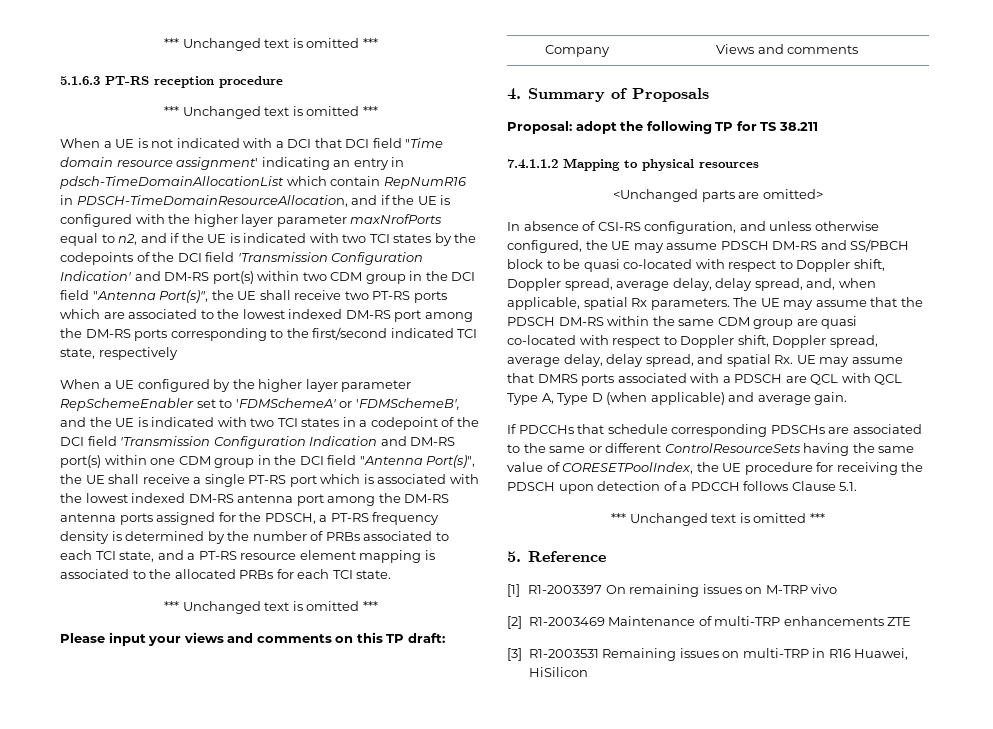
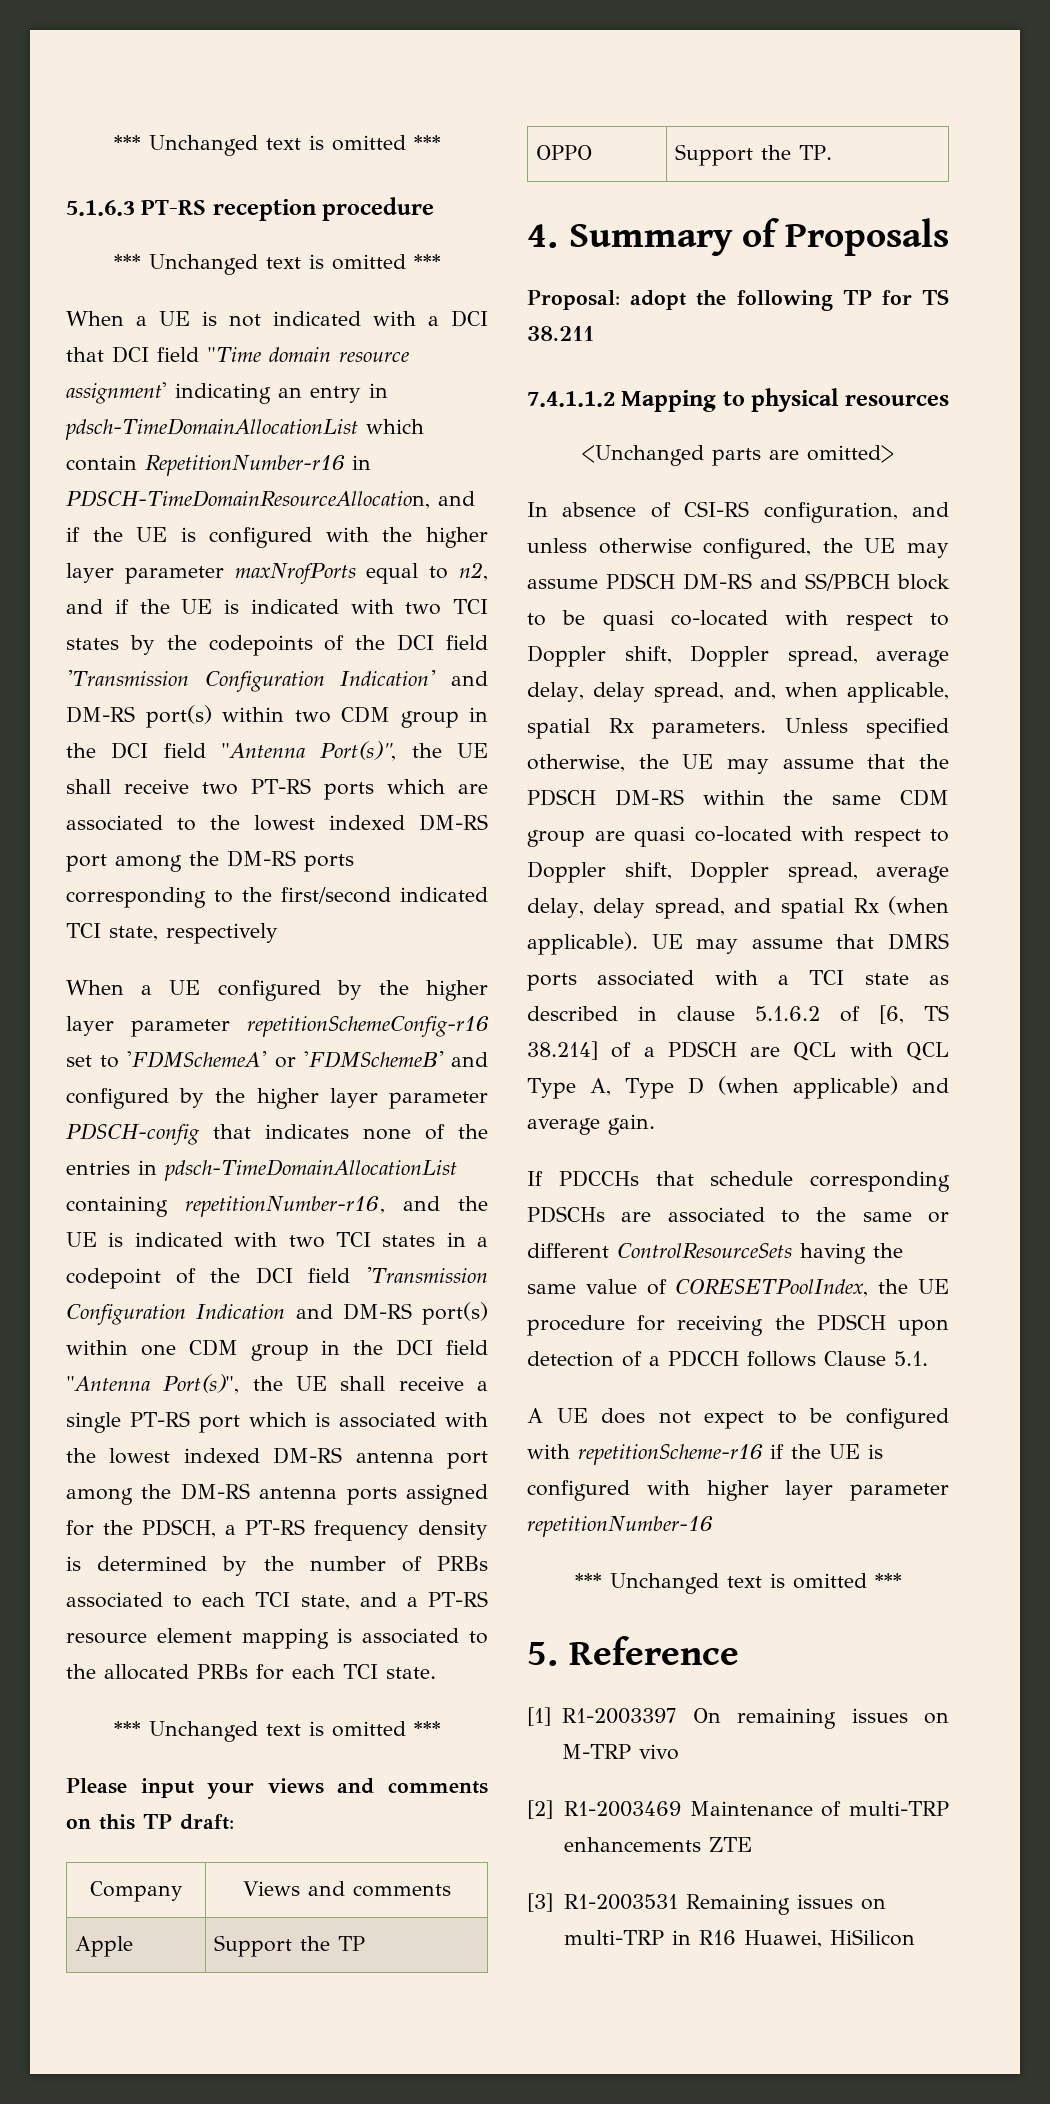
[383,177,466,189] RepNumR16 -> [145,455,345,476] RepetitionNumber-r16
[60,398,194,411] RepSchemeEnabler -> [247,1016,489,1037] repetitionSchemeConfig-r16
[355,398,460,410] 'FDMSchemeB', -> [303,1051,489,1068] [66,1088,488,1109] [66,1123,488,1145] [66,1159,457,1181] [66,1196,386,1217] 'FDMSchemeB' and configured by the higher layer parameter PDSCH-config that indicates none of the entries in pdsch-TimeDomainAllocationList containing repetitionNumber-r16,
(859, 49) none -> [75,1936,134,1957] [214,1935,366,1957] [536,145,593,160] [675,144,833,166] // Apple | Support the TP // OPPO | Support the TP.
[733,297,758,307] The -> [784,718,949,739] [527,754,669,772] Unless specified otherwise, the
[774,355,794,364] Rx. -> [853,896,949,915] [527,932,638,955] Rx (when applicable).
(731, 379) none -> [809,970,949,985] [527,1005,949,1024] [527,1041,655,1060] TCI state as described in clause 5.1.6.2 of [6, TS 38.214] of a
(858, 486) none -> [527,1408,949,1429] [527,1444,883,1465] [527,1480,949,1501] [527,1516,713,1537] // A UE does not expect to be configured with repetitionScheme-r16 if the UE is configured with higher layer parameter repetitionNumber-16

